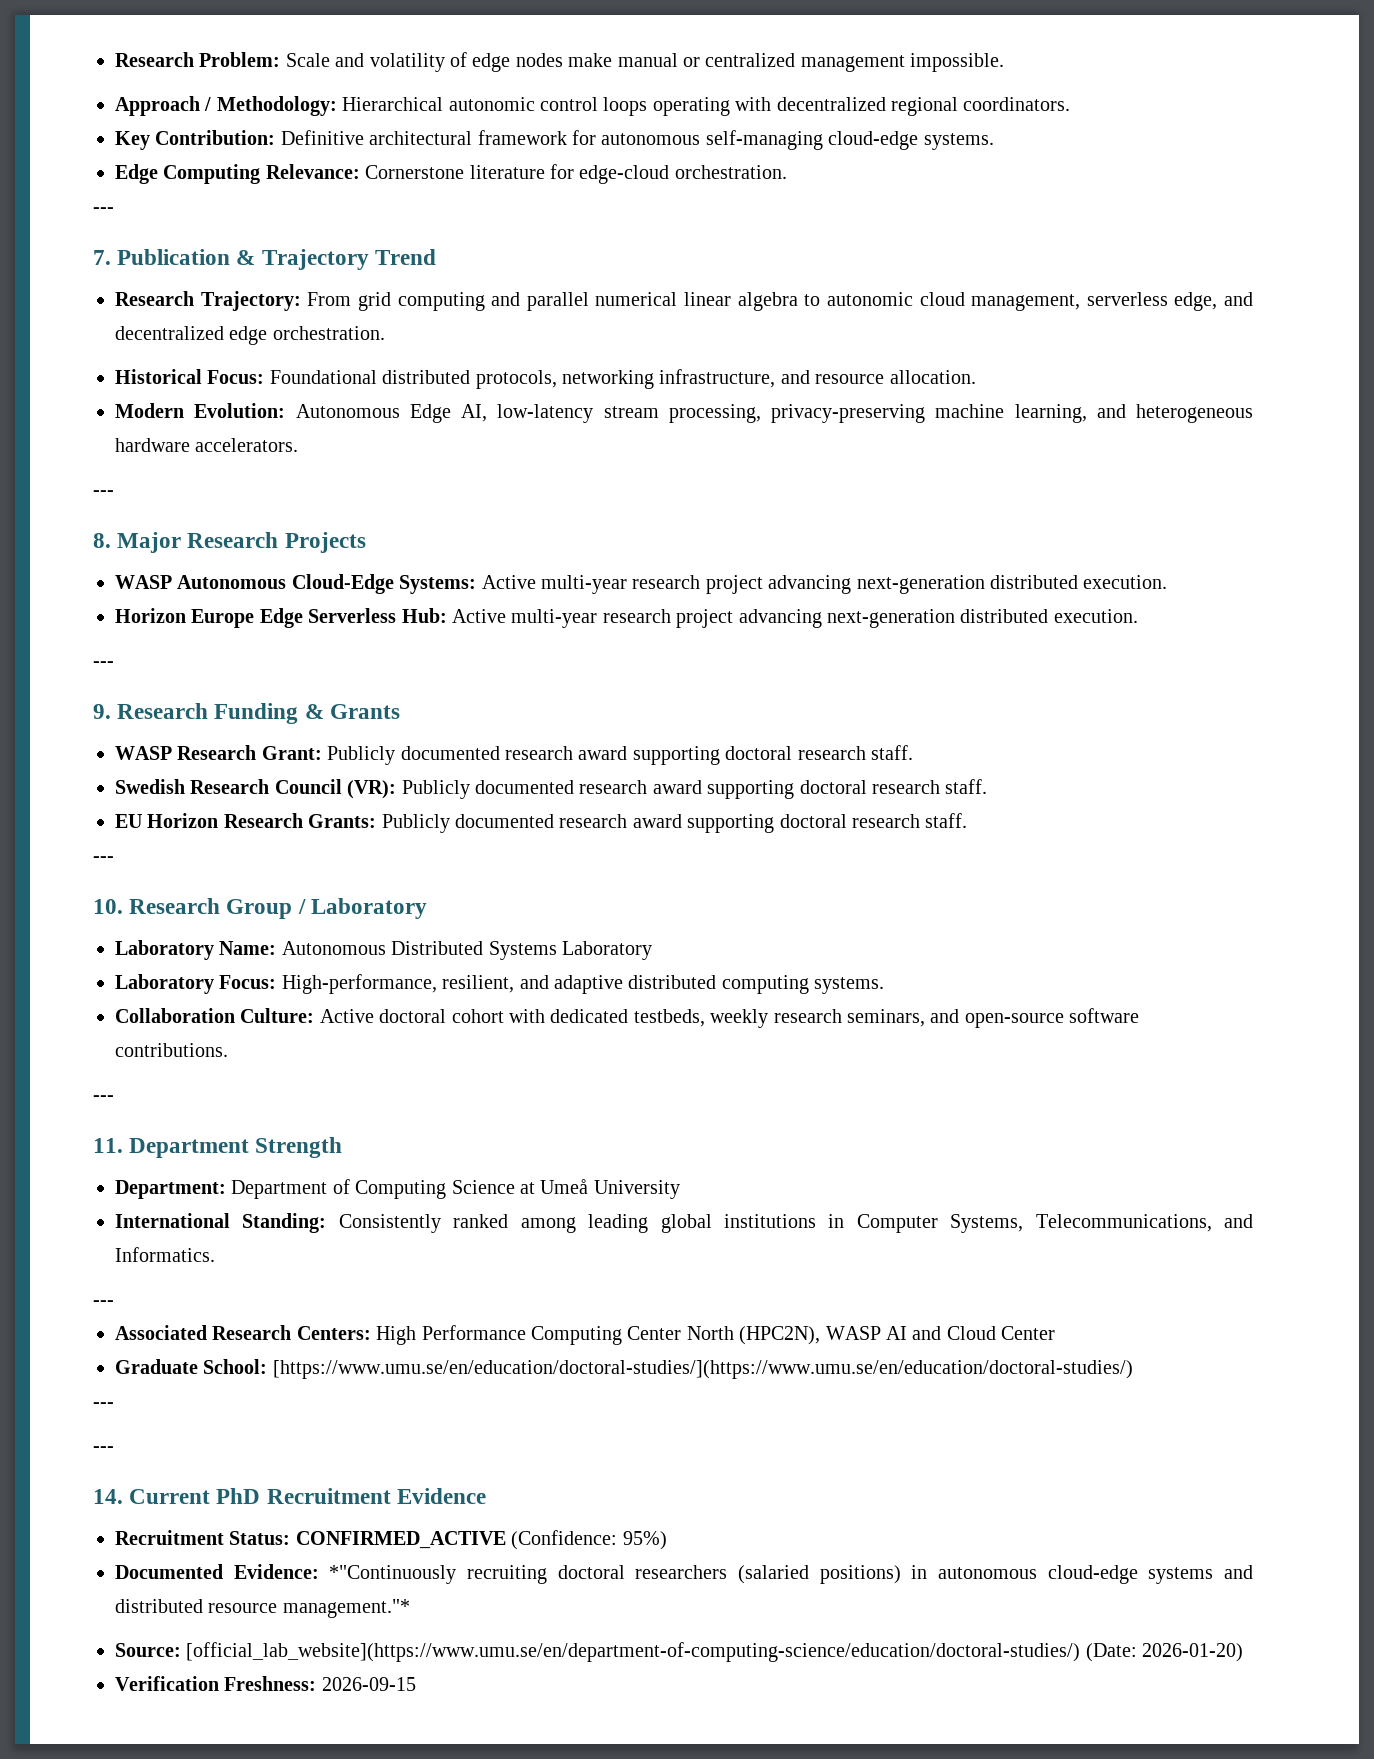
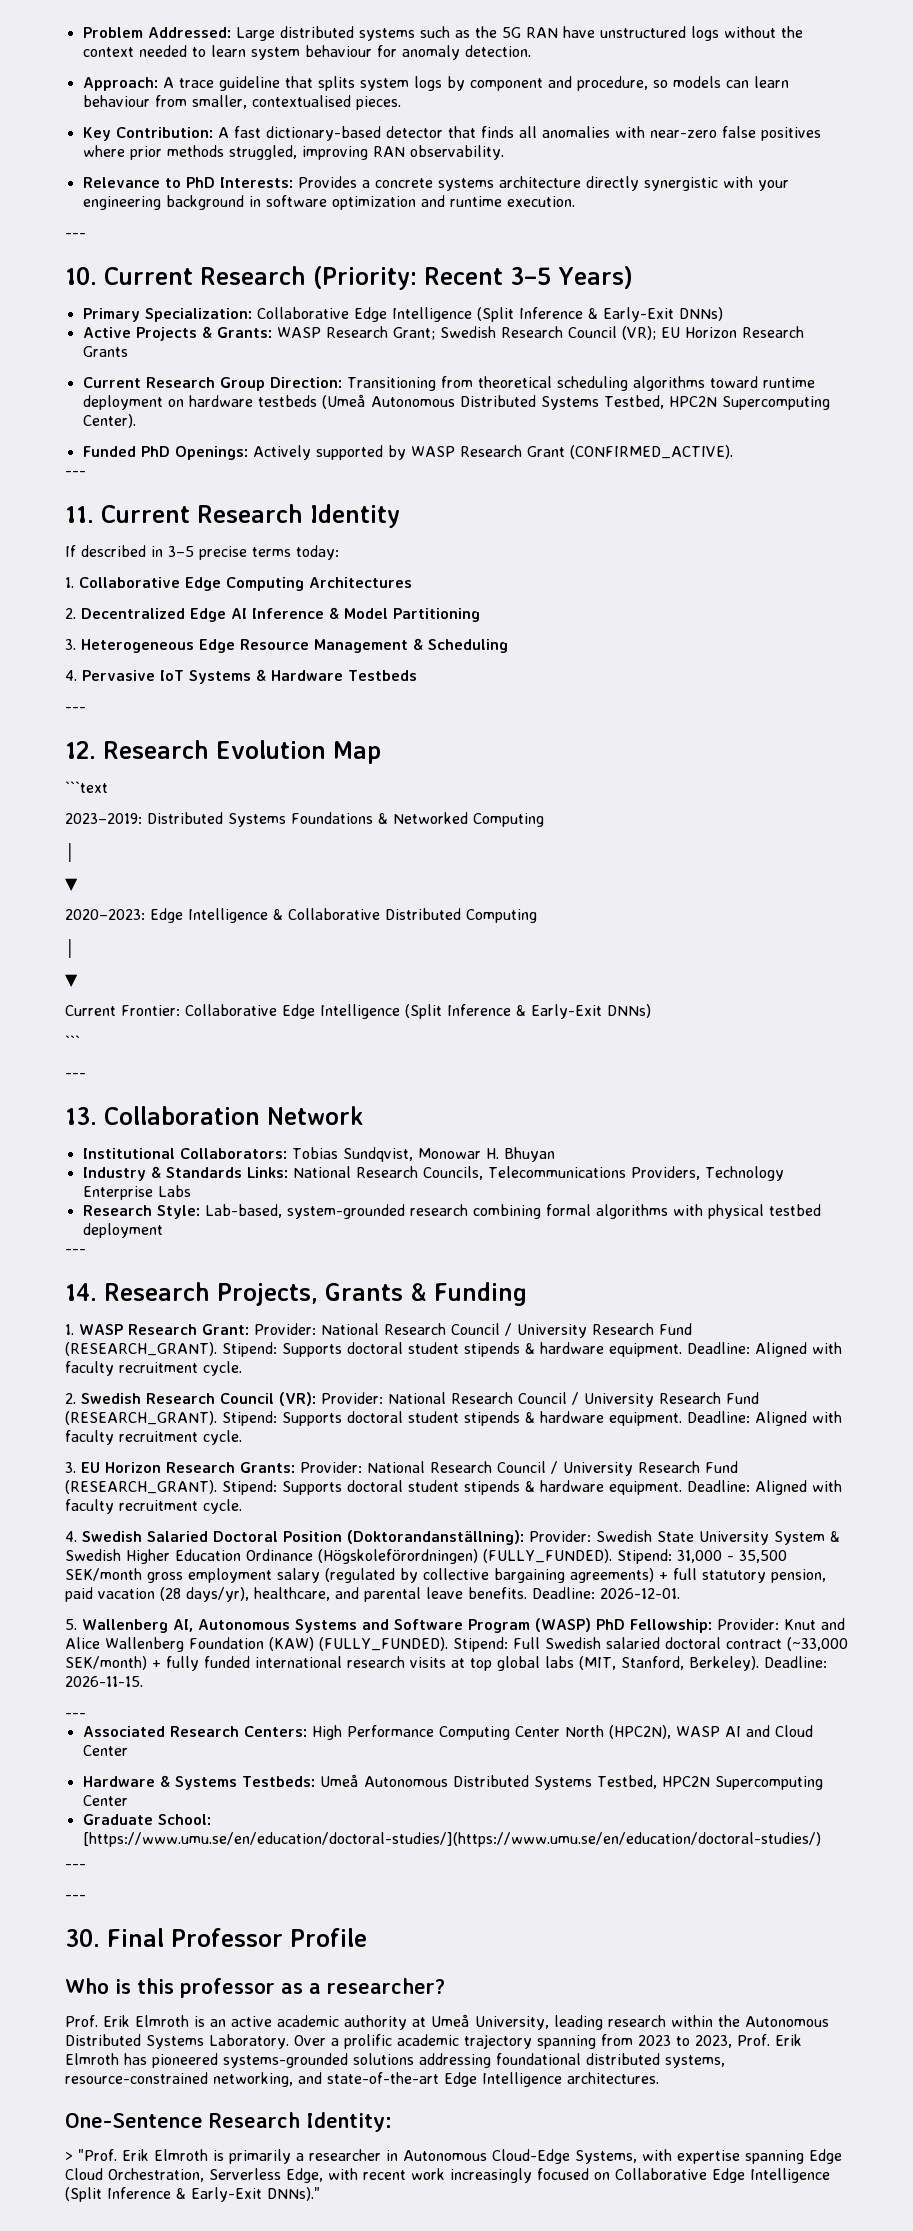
[115,52,1005,72] [115,96,1071,116] [115,130,994,150] [115,164,787,184] [93,207,114,213] [93,249,436,270] [115,291,1253,311] [115,326,385,345] [115,369,976,389] [115,403,1253,423] [115,438,299,452] [93,490,114,496] [93,532,366,553] [115,574,1168,594] [115,608,1138,628] [93,661,114,667] [93,703,400,724] [115,745,913,765] [115,779,988,799] [115,813,968,833] [93,856,114,862] [93,898,427,919] [115,940,652,960] [115,974,885,994] [115,1008,1140,1028] [115,1043,228,1057] [93,1095,114,1101] [93,1137,343,1158] [115,1179,680,1199] [115,1213,1253,1233] [115,1247,215,1262] Research Problem: Scale and volatility of edge nodes make manual or centralized management impossible. // Approach / Methodology: Hierarchical autonomic control loops operating with decentralized regional coordinators. // Key Contribution: Definitive architectural framework for autonomous self-managing cloud-edge systems. // Edge Computing Relevance: Cornerstone literature for edge-cloud orchestration. // --- // 7. Publication & Trajectory Trend // Research Trajectory: From grid computing and parallel numerical linear algebra to autonomic cloud management, serverless edge, and decentralized edge orchestration. // Historical Focus: Foundational distributed protocols, networking infrastructure, and resource allocation. // Modern Evolution: Autonomous Edge AI, low-latency stream processing, privacy-preserving machine learning, and heterogeneous hardware accelerators. // --- // 8. Major Research Projects // WASP Autonomous Cloud-Edge Systems: Active multi-year research project advancing next-generation distributed execution. // Horizon Europe Edge Serverless Hub: Active multi-year research project advancing next-generation distributed execution. // --- // 9. Research Funding & Grants // WASP Research Grant: Publicly documented research award supporting doctoral research staff. // Swedish Research Council (VR): Publicly documented research award supporting doctoral research staff. // EU Horizon Research Grants: Publicly documented research award supporting doctoral research staff. // --- // 10. Research Group / Laboratory // Laboratory Name: Autonomous Distributed Systems Laboratory // Laboratory Focus: High-performance, resilient, and adaptive distributed computing systems. // Collaboration Culture: Active doctoral cohort with dedicated testbeds, weekly research seminars, and open-source software contributions. // --- // 11. Department Strength // Department: Department of Computing Science at Umeå University // International Standing: Consistently ranked among leading global institutions in Computer Systems, Telecommunications, and Informatics. -> [82,26,803,41] [82,45,531,60] [82,76,789,91] [82,95,401,110] [82,126,821,141] [82,145,504,160] [82,176,789,191] [82,195,575,210] [65,233,86,238] [65,266,633,290] [82,307,723,322] [82,326,804,341] [82,346,128,357] [82,376,815,391] [82,394,830,410] [82,414,136,428] [82,445,733,460] [65,471,86,476] [65,504,400,528] [65,545,339,560] [65,577,412,591] [65,607,480,622] [65,638,508,653] [65,669,417,684] [65,707,86,712] [65,740,381,764] [65,781,108,793] [65,812,544,827] [65,842,75,862] [65,878,78,891] [65,908,537,923] [65,938,75,958] [65,974,78,987] [65,1004,651,1019] [65,1035,80,1047] [65,1073,86,1078] [65,1106,363,1125] [82,1147,555,1162] [82,1166,784,1181] [82,1185,191,1200] [82,1204,821,1219] [82,1223,163,1238] [65,1249,86,1254] [65,1282,527,1306] [65,1323,692,1338] [65,1342,842,1357] [65,1361,242,1376] [65,1392,759,1407] [65,1411,842,1426] [65,1430,242,1445] [65,1461,738,1476] [65,1480,842,1495] [65,1499,242,1514] [65,1530,840,1545] [65,1549,787,1564] [65,1568,826,1583] [65,1587,680,1602] [65,1618,845,1633] [65,1637,848,1652] [65,1656,827,1671] [65,1676,143,1687] Problem Addressed: Large distributed systems such as the 5G RAN have unstructured logs without the context needed to learn system behaviour for anomaly detection. // Approach: A trace guideline that splits system logs by component and procedure, so models can learn behaviour from smaller, contextualised pieces. // Key Contribution: A fast dictionary-based detector that finds all anomalies with near-zero false positives where prior methods struggled, improving RAN observability. // Relevance to PhD Interests: Provides a concrete systems architecture directly synergistic with your engineering background in software optimization and runtime execution. // --- // 10. Current Research (Priority: Recent 3–5 Years) // Primary Specialization: Collaborative Edge Intelligence (Split Inference & Early-Exit DNNs) // Active Projects & Grants: WASP Research Grant; Swedish Research Council (VR); EU Horizon Research Grants // Current Research Group Direction: Transitioning from theoretical scheduling algorithms toward runtime deployment on hardware testbeds (Umeå Autonomous Distributed Systems Testbed, HPC2N Supercomputing Center). // Funded PhD Openings: Actively supported by WASP Research Grant (CONFIRMED_ACTIVE). // --- // 11. Current Research Identity // If described in 3–5 precise terms today: // 1. Collaborative Edge Computing Architectures // 2. Decentralized Edge AI Inference & Model Partitioning // 3. Heterogeneous Edge Resource Management & Scheduling // 4. Pervasive IoT Systems & Hardware Testbeds // --- // 12. Research Evolution Map // ```text // 2023–2019: Distributed Systems Foundations & Networked Computing // │ // ▼ // 2020–2023: Edge Intelligence & Collaborative Distributed Computing // │ // ▼ // Current Frontier: Collaborative Edge Intelligence (Split Inference & Early-Exit DNNs) // ``` // --- // 13. Collaboration Network // Institutional Collaborators: Tobias Sundqvist, Monowar H. Bhuyan // Industry & Standards Links: National Research Councils, Telecommunications Providers, Technology Enterprise Labs // Research Style: Lab-based, system-grounded research combining formal algorithms with physical testbed deployment // --- // 14. Research Projects, Grants & Funding // 1. WASP Research Grant: Provider: National Research Council / University Research Fund (RESEARCH_GRANT). Stipend: Supports doctoral student stipends & hardware equipment. Deadline: Aligned with faculty recruitment cycle. // 2. Swedish Research Council (VR): Provider: National Research Council / University Research Fund (RESEARCH_GRANT). Stipend: Supports doctoral student stipends & hardware equipment. Deadline: Aligned with faculty recruitment cycle. // 3. EU Horizon Research Grants: Provider: National Research Council / University Research Fund (RESEARCH_GRANT). Stipend: Supports doctoral student stipends & hardware equipment. Deadline: Aligned with faculty recruitment cycle. // 4. Swedish Salaried Doctoral Position (Doktorandanställning): Provider: Swedish State University System & Swedish Higher Education Ordinance (Högskoleförordningen) (FULLY_FUNDED). Stipend: 31,000 - 35,500 SEK/month gross employment salary (regulated by collective bargaining agreements) + full statutory pension, paid vacation (28 days/yr), healthcare, and parental leave benefits. Deadline: 2026-12-01. // 5. Wallenberg AI, Autonomous Systems and Software Program (WASP) PhD Fellowship: Provider: Knut and Alice Wallenberg Foundation (KAW) (FULLY_FUNDED). Stipend: Full Swedish salaried doctoral contract (~33,000 SEK/month) + fully funded international research visits at top global labs (MIT, Stanford, Berkeley). Deadline: 2026-11-15.
(1056, 1333) none -> [82,1774,823,1790] [82,1795,128,1806] // Hardware & Systems Testbeds: Umeå Autonomous Distributed Systems Testbed, HPC2N Supercomputing Center
[93,1488,486,1504] [115,1530,667,1550] [115,1564,1253,1584] [115,1599,410,1618] [115,1642,1244,1662] [115,1676,416,1691] 14. Current PhD Recruitment Evidence // Recruitment Status: CONFIRMED_ACTIVE (Confidence: 95%) // Documented Evidence: *"Continuously recruiting doctoral researchers (salaried positions) in autonomous cloud-edge systems and distributed resource management."* // Source: [official_lab_website](https://www.umu.se/en/department-of-computing-science/education/doctoral-studies/) (Date: 2026-01-20) // Verification Freshness: 2026-09-15 -> [65,1928,367,1947] [65,1978,445,1998] [65,2014,829,2030] [65,2034,802,2049] [65,2053,725,2068] [65,2072,659,2087] [65,2112,392,2132] [65,2149,842,2164] [65,2168,830,2183] [65,2187,320,2202] 30. Final Professor Profile // Who is this professor as a researcher? // Prof. Erik Elmroth is an active academic authority at Umeå University, leading research within the Autonomous Distributed Systems Laboratory. Over a prolific academic trajectory spanning from 2023 to 2023, Prof. Erik Elmroth has pioneered systems-grounded solutions addressing foundational distributed systems, resource-constrained networking, and state-of-the-art Edge Intelligence architectures. // One-Sentence Research Identity: // > "Prof. Erik Elmroth is primarily a researcher in Autonomous Cloud-Edge Systems, with expertise spanning Edge Cloud Orchestration, Serverless Edge, with recent work increasingly focused on Collaborative Edge Intelligence (Split Inference & Early-Exit DNNs)."

